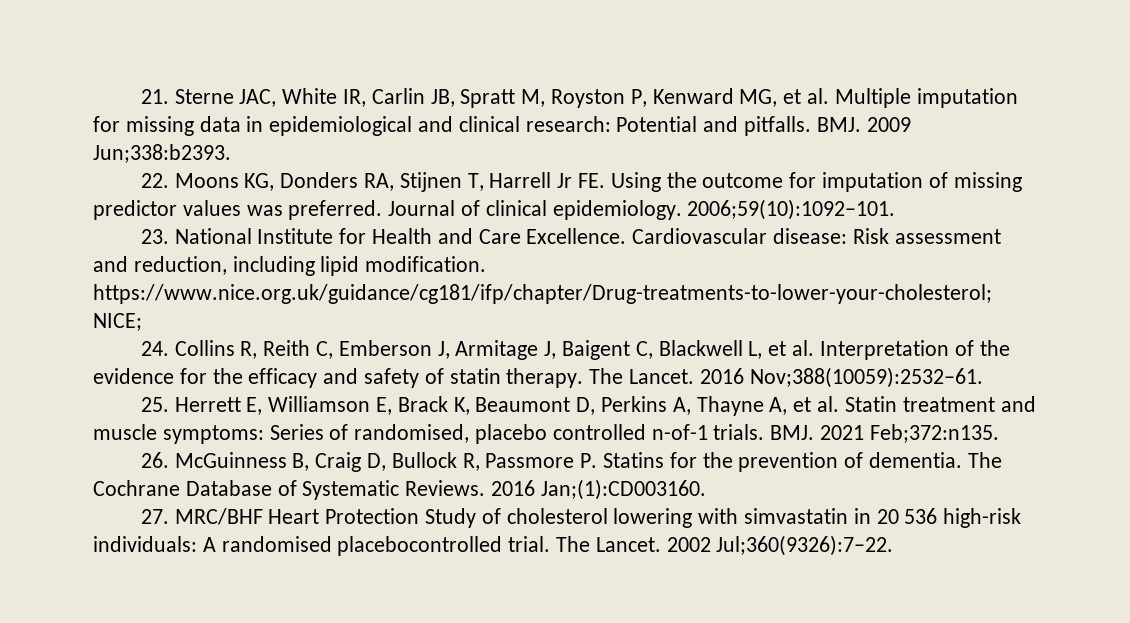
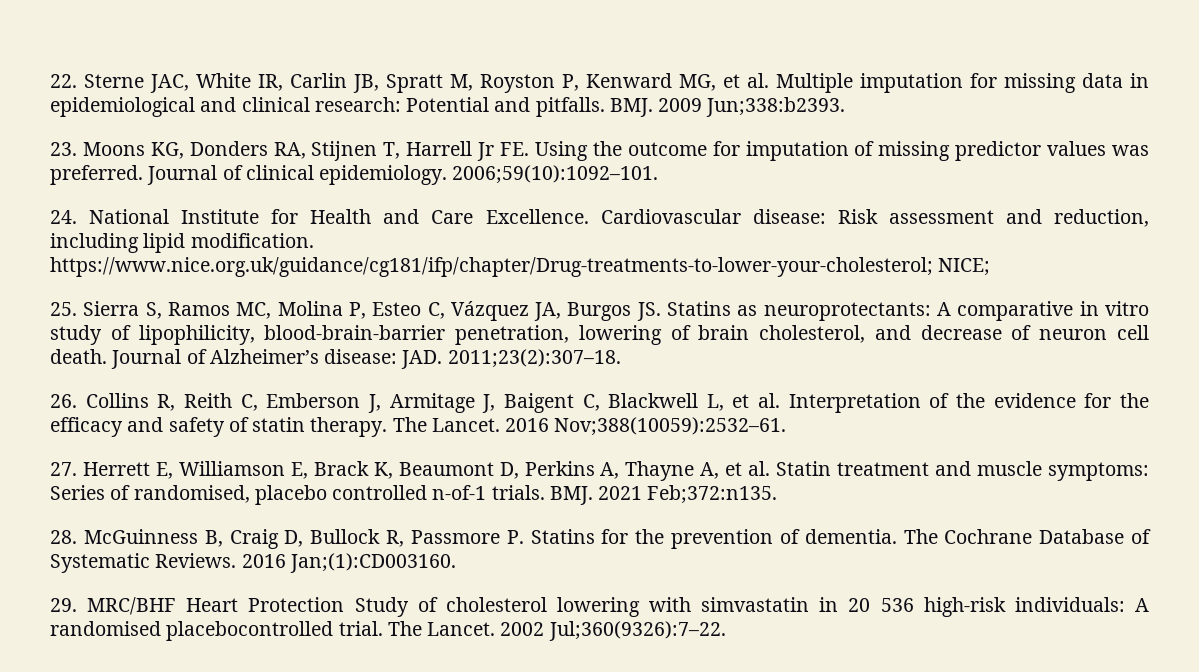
[140,89,169,104] 21. -> [50,74,77,88] 22.
[140,173,169,188] 22. -> [50,142,77,156] 23.
[140,229,169,244] 23. -> [50,210,77,224] 24.
[140,341,169,356] 24. -> [50,301,1149,321] [50,325,1149,345] [50,349,621,369] [50,394,77,408] 25. Sierra S, Ramos MC, Molina P, Esteo C, Vázquez JA, Burgos JS. Statins as neuroprotectants: A comparative in vitro study of lipophilicity, blood-brain-barrier penetration, lowering of brain cholesterol, and decrease of neuron cell death. Journal of Alzheimer’s disease: JAD. 2011;23(2):307–18. // 26.
[140,397,169,412] 25. -> [50,462,77,476] 27.
[140,452,169,468] 26. -> [50,530,77,544] 28.
[140,509,169,524] 27. -> [50,598,77,612] 29.

